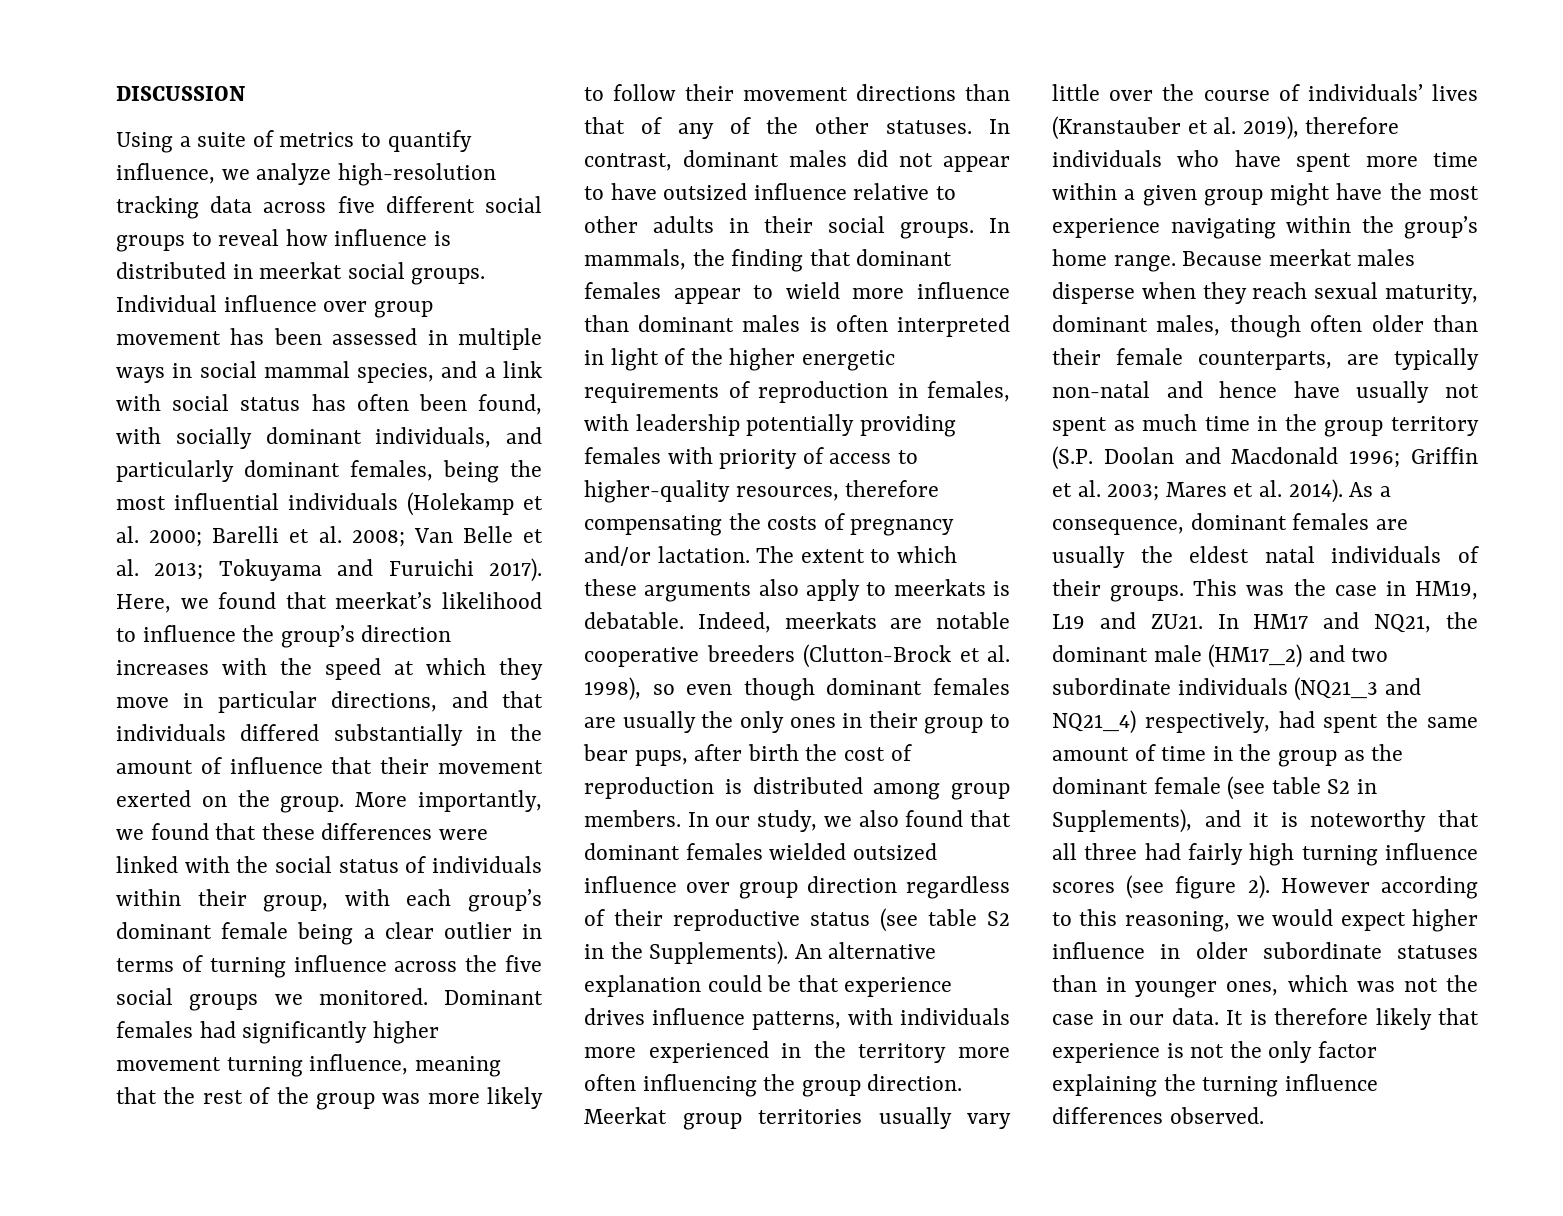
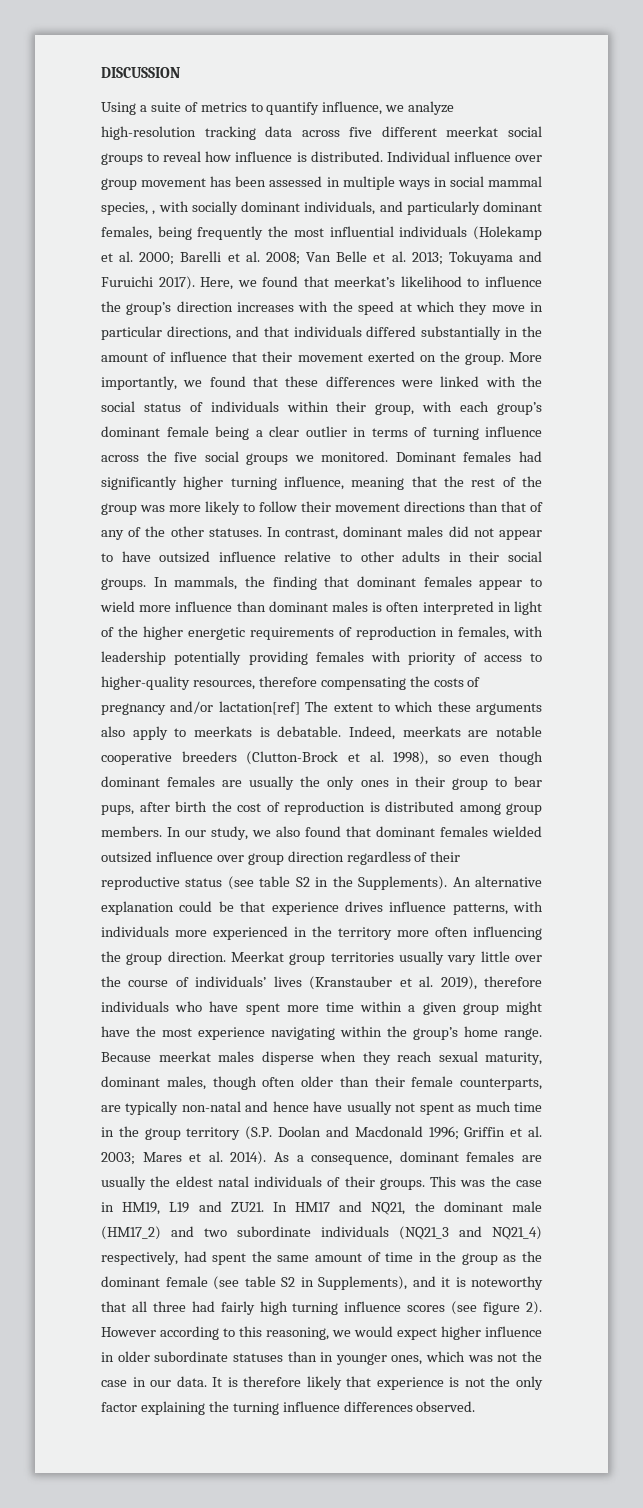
(475, 204) none -> [446,126,499,137] meerkat
[116,262,486,285] distributed in meerkat social groups. -> [310,151,383,162] distributed.
[441,361,542,378] [116,394,542,415] and a link with social status has often been found, -> [152,210,156,215] ,
(499, 471) none -> [197,226,264,240] frequently
[116,1057,221,1071] movement -> (224, 483) none
[657,546,750,563] lactation. -> [218,701,300,715] lactation[ref]

